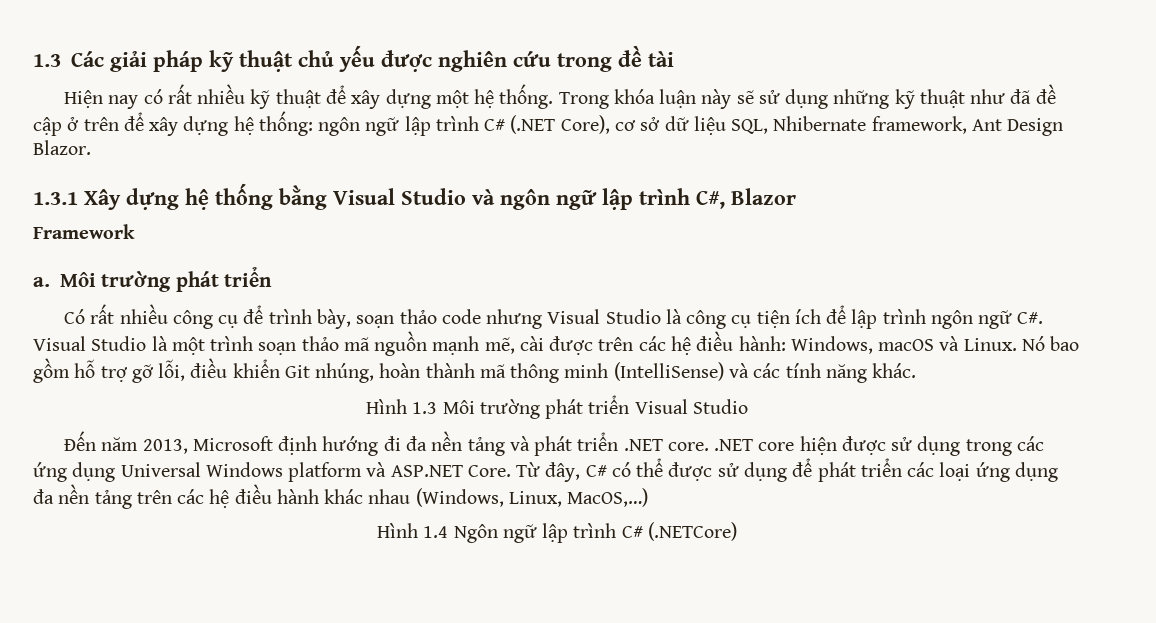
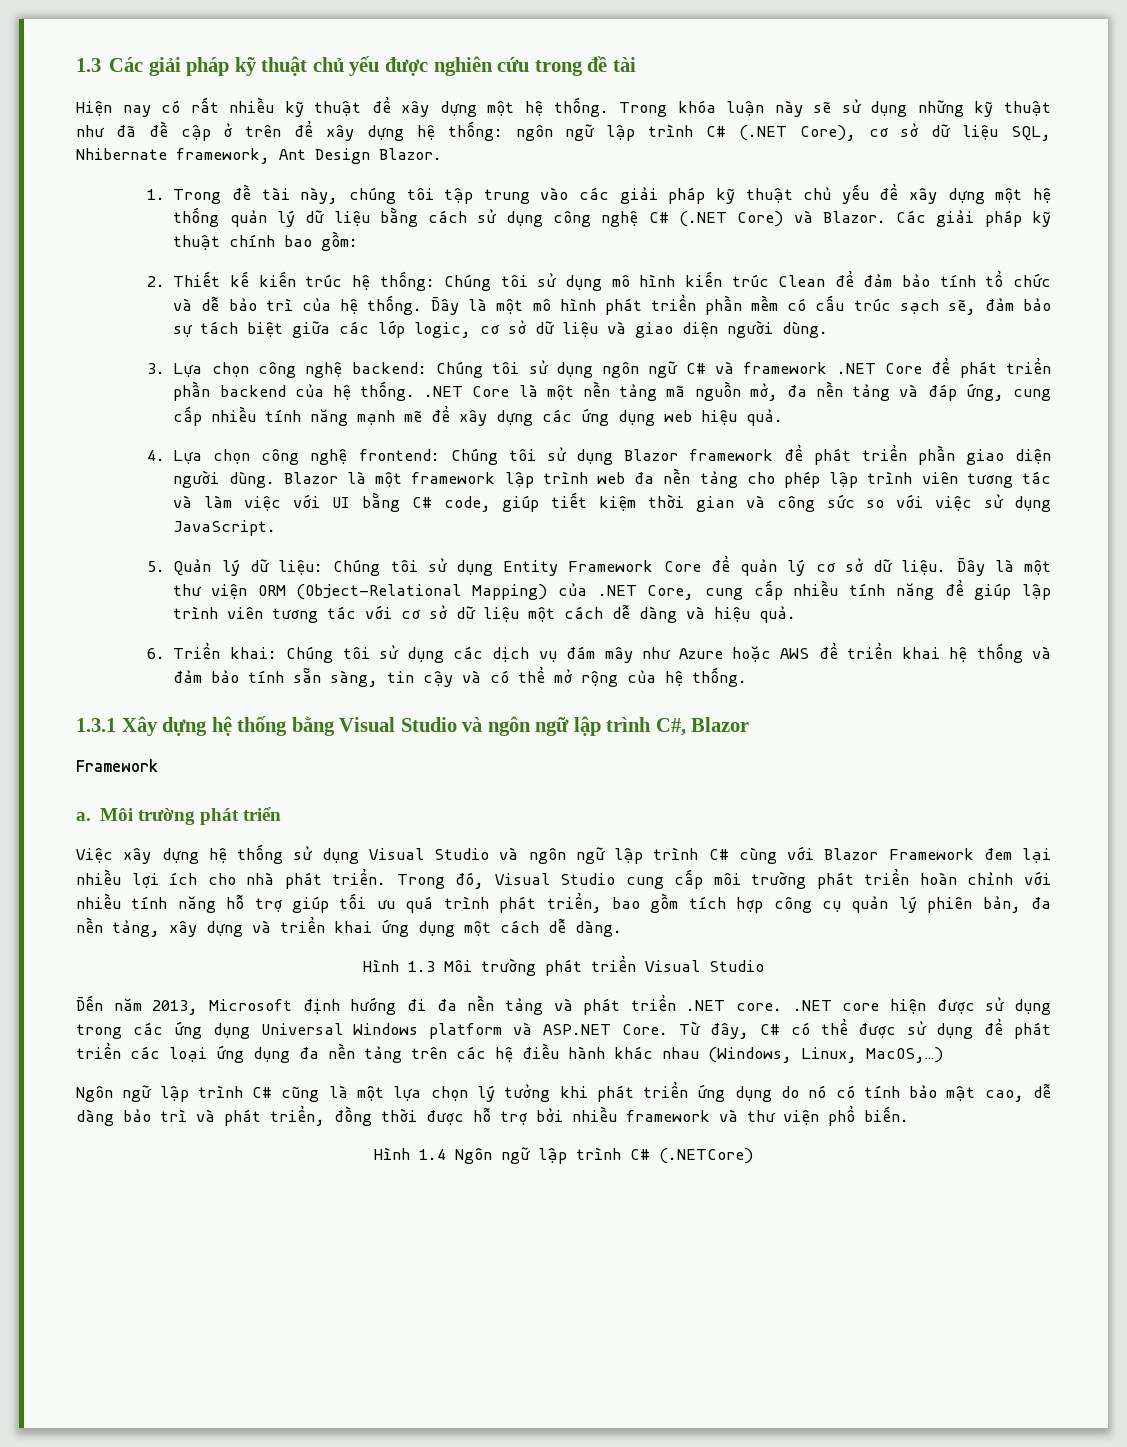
(91, 147) none -> [147,183,1051,204] [173,207,1052,227] [173,231,359,251] [147,270,1051,291] [173,294,1051,315] [173,320,829,338] [147,357,1051,378] [173,381,1051,401] [173,405,784,426] [147,444,1051,465] [173,468,1051,488] [173,492,1051,512] [173,520,277,536] [147,555,1052,576] [173,579,1051,600] [173,604,797,623] [147,642,1051,663] [173,666,748,687] // 1. Trong đề tài này, chúng tôi tập trung vào các giải pháp kỹ thuật chủ yếu để xây dựng một hệ thống quản lý dữ liệu bằng cách sử dụng công nghệ C# (.NET Core) và Blazor. Các giải pháp kỹ thuật chính bao gồm: // 2. Thiết kế kiến trúc hệ thống: Chúng tôi sử dụng mô hình kiến trúc Clean để đảm bảo tính tổ chức và dễ bảo trì của hệ thống. Đây là một mô hình phát triển phần mềm có cấu trúc sạch sẽ, đảm bảo sự tách biệt giữa các lớp logic, cơ sở dữ liệu và giao diện người dùng. // 3. Lựa chọn công nghệ backend: Chúng tôi sử dụng ngôn ngữ C# và framework .NET Core để phát triển phần backend của hệ thống. .NET Core là một nền tảng mã nguồn mở, đa nền tảng và đáp ứng, cung cấp nhiều tính năng mạnh mẽ để xây dựng các ứng dụng web hiệu quả. // 4. Lựa chọn công nghệ frontend: Chúng tôi sử dụng Blazor framework để phát triển phần giao diện người dùng. Blazor là một framework lập trình web đa nền tảng cho phép lập trình viên tương tác và làm việc với UI bằng C# code, giúp tiết kiệm thời gian và công sức so với việc sử dụng JavaScript. // 5. Quản lý dữ liệu: Chúng tôi sử dụng Entity Framework Core để quản lý cơ sở dữ liệu. Đây là một thư viện ORM (Object-Relational Mapping) của .NET Core, cung cấp nhiều tính năng để giúp lập trình viên tương tác với cơ sở dữ liệu một cách dễ dàng và hiệu quả. // 6. Triển khai: Chúng tôi sử dụng các dịch vụ đám mây như Azure hoặc AWS để triển khai hệ thống và đảm bảo tính sẵn sàng, tin cậy và có thể mở rộng của hệ thống.
[64,304,1044,329] [33,331,1080,356] [33,358,917,383] Có rất nhiều công cụ để trình bày, soạn thảo code nhưng Visual Studio là công cụ tiện ích để lập trình ngôn ngữ C#. Visual Studio là một trình soạn thảo mã nguồn mạnh mẽ, cài được trên các hệ điều hành: Windows, macOS và Linux. Nó bao gồm hỗ trợ gỡ lỗi, điều khiển Git nhúng, hoàn thành mã thông minh (IntelliSense) và các tính năng khác. -> [76,844,1051,864] [76,868,1051,889] [76,892,1051,913] [76,916,622,937] Việc xây dựng hệ thống sử dụng Visual Studio và ngôn ngữ lập trình C# cùng với Blazor Framework đem lại nhiều lợi ích cho nhà phát triển. Trong đó, Visual Studio cung cấp môi trường phát triển hoàn chỉnh với nhiều tính năng hỗ trợ giúp tối ưu quá trình phát triển, bao gồm tích hợp công cụ quản lý phiên bản, đa nền tảng, xây dựng và triển khai ứng dụng một cách dễ dàng.
(649, 497) none -> [76,1081,1051,1102] [76,1105,909,1126] // Ngôn ngữ lập trình C# cũng là một lựa chọn lý tưởng khi phát triển ứng dụng do nó có tính bảo mật cao, dễ dàng bảo trì và phát triển, đồng thời được hỗ trợ bởi nhiều framework và thư viện phổ biến.

